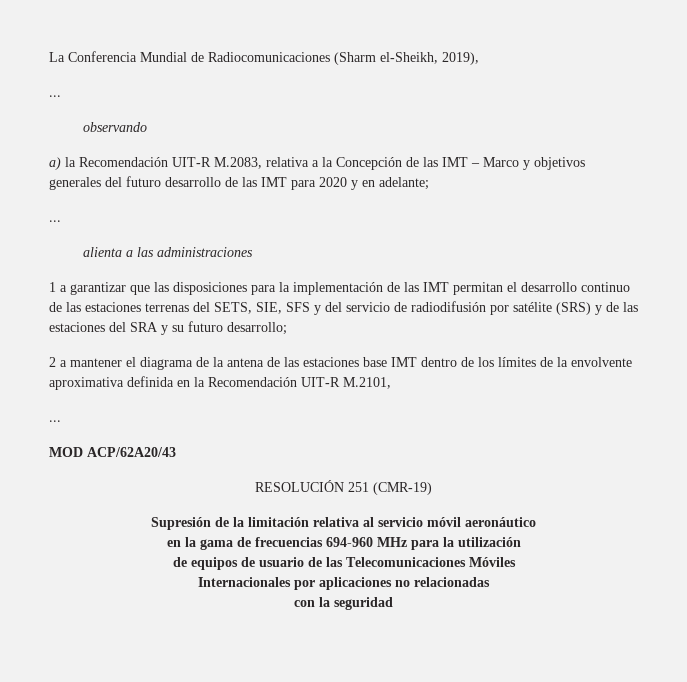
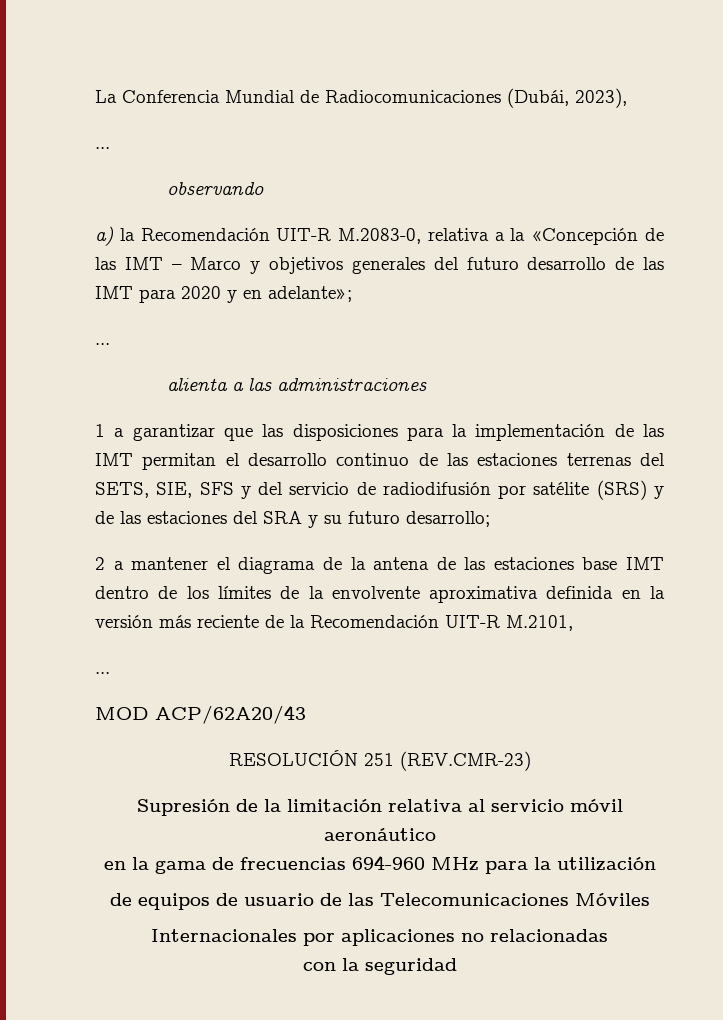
[334,52,479,65] (Sharm el-Sheikh, 2019), -> [507,88,627,108] (Dubái, 2023),
[214,157,262,169] M.2083, -> [338,228,422,244] M.2083-0,
[336,157,402,170] Concepción -> [531,228,639,245] «Concepción
[379,177,429,190] adelante; -> [268,286,352,302] adelante»;
(205, 382) none -> [95,615,305,628] versión más reciente de la
[373,482,432,495] (CMR-19) -> [399,751,531,771] (REV.CMR-23)

